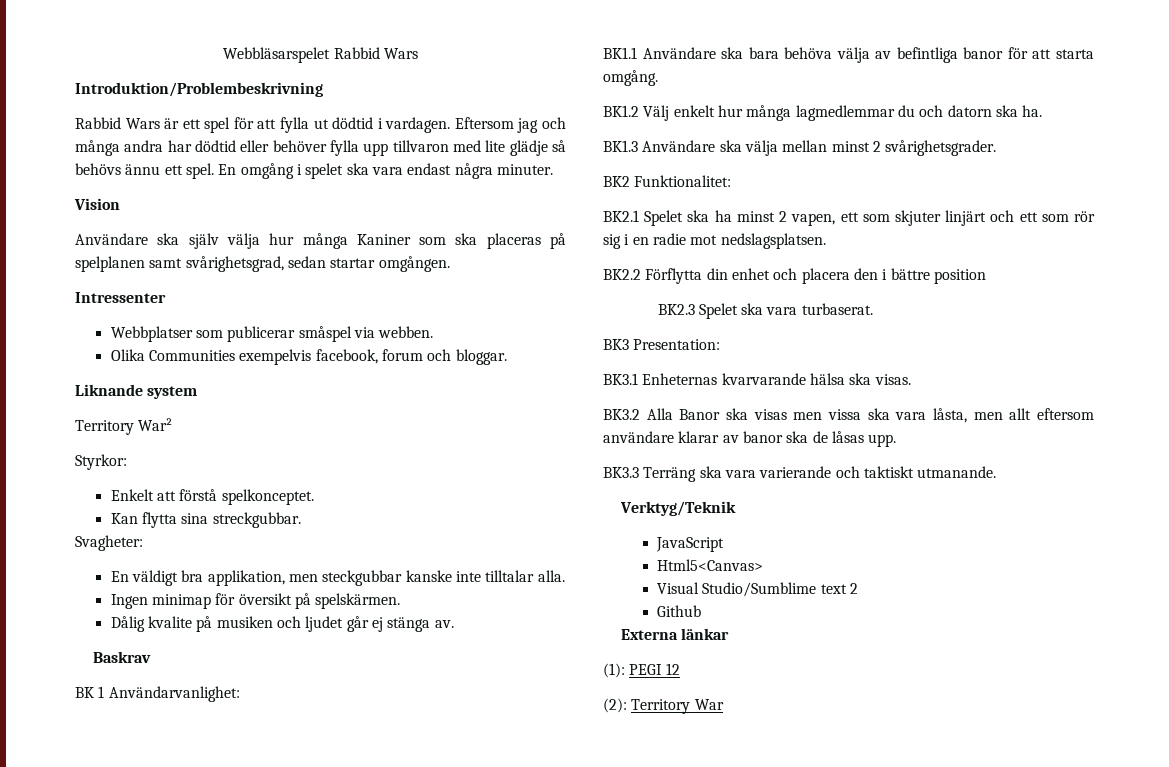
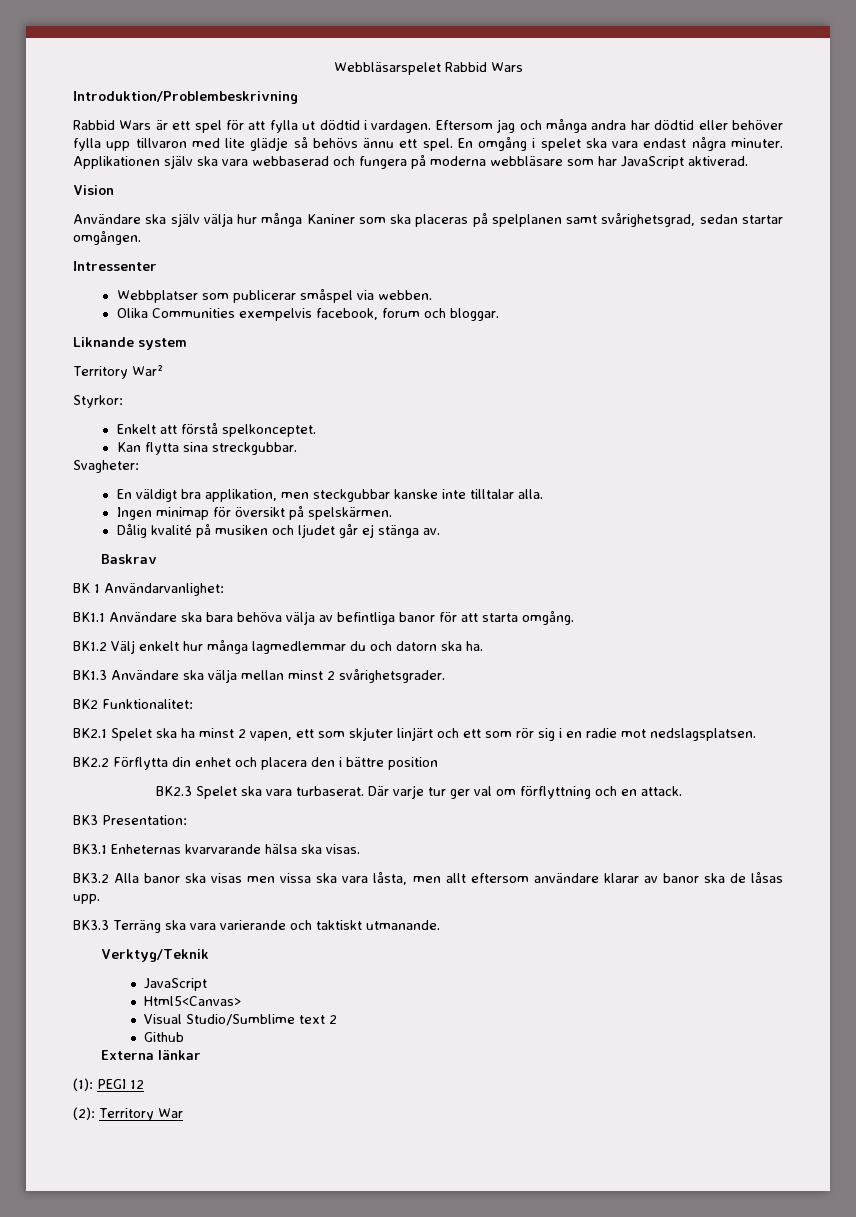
(553, 169) none -> [73,154,748,169] Applikationen själv ska vara webbaserad och fungera på moderna webbläsare som har JavaScript aktiverad.
[148,616,193,628] kvalite -> [150,524,192,535] kvalité
(873, 309) none -> [367,785,682,799] Där varje tur ger val om förflyttning och en attack.
[679,409,721,420] Banor -> [144,873,181,883] banor

